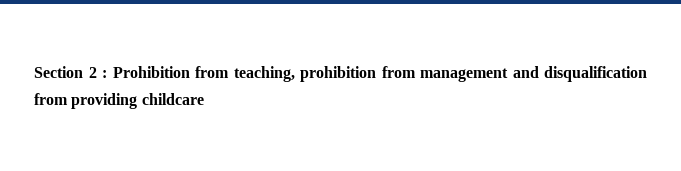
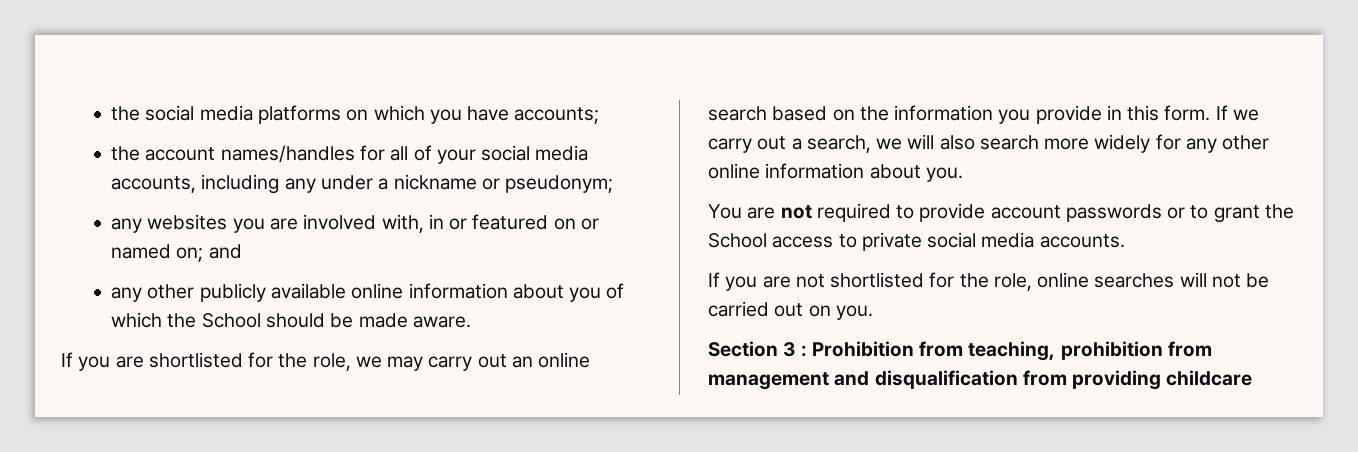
[34,66,97,78] Section 2 -> [111,105,600,124] [111,145,589,164] [111,174,614,194] [111,214,599,233] [111,244,242,262] [111,283,625,302] [111,312,471,328] [61,352,591,371] [708,105,1259,124] [708,134,1270,153] [708,163,963,182] [708,203,1294,223] [708,232,1125,251] [708,272,1270,291] [708,301,873,320] [708,341,796,357] the social media platforms on which you have accounts; // the account names/handles for all of your social media accounts, including any under a nickname or pseudonym; // any websites you are involved with, in or featured on or named on; and // any other publicly available online information about you of which the School should be made aware. // If you are shortlisted for the role, we may carry out an online search based on the information you provide in this form. If we carry out a search, we will also search more widely for any other online information about you. // You are not required to provide account passwords or to grant the School access to private social media accounts. // If you are not shortlisted for the role, online searches will not be carried out on you. // Section 3

